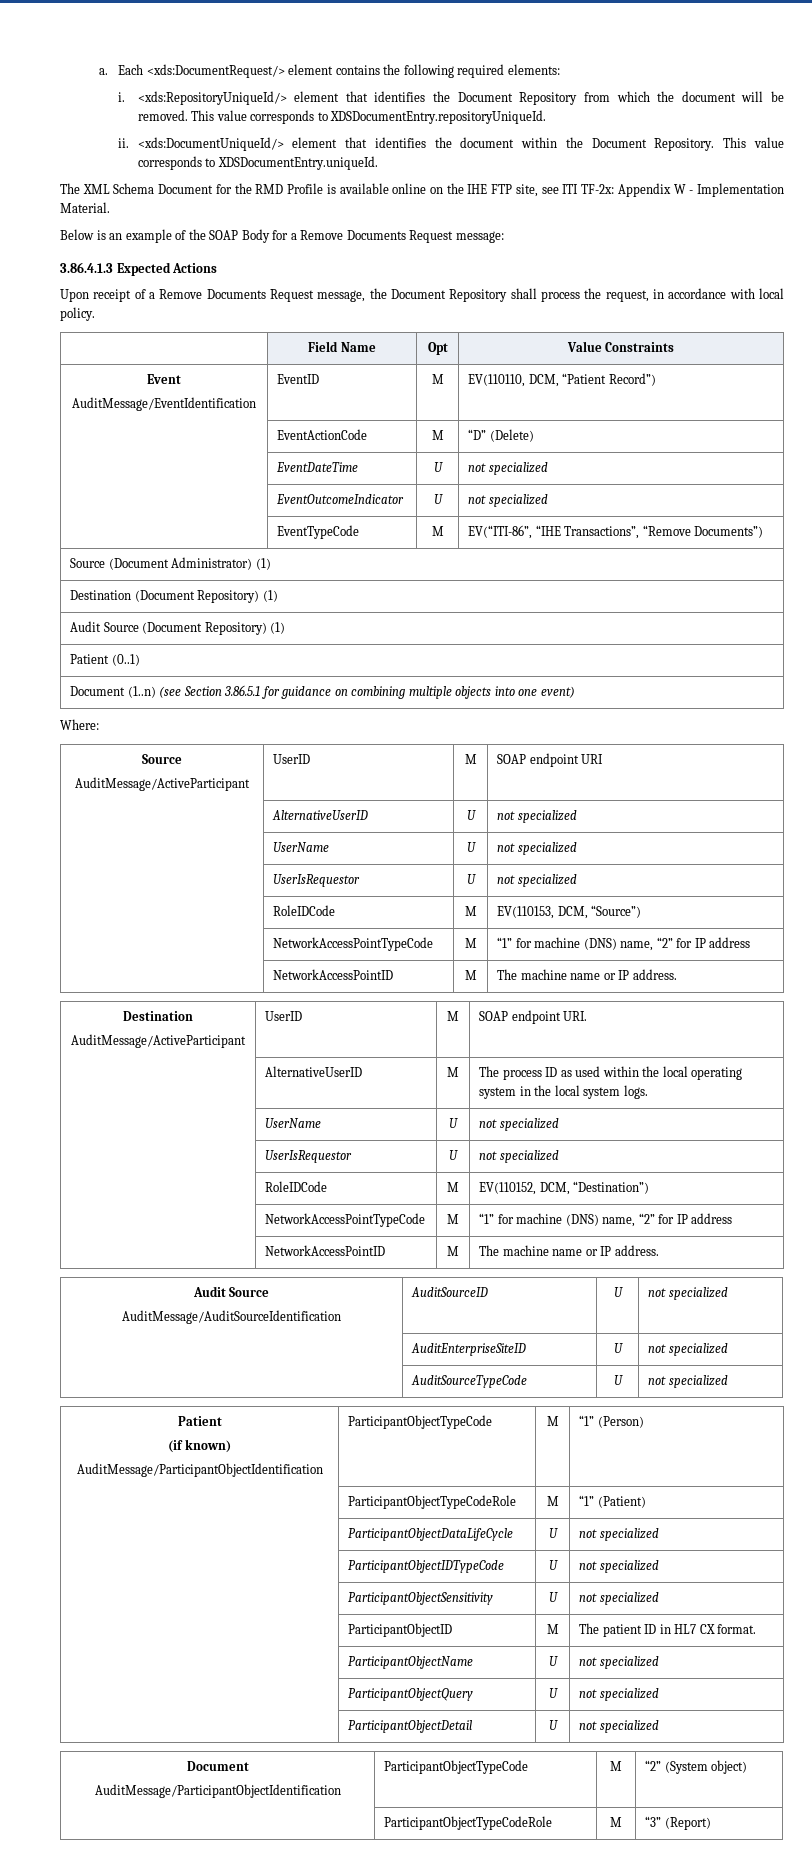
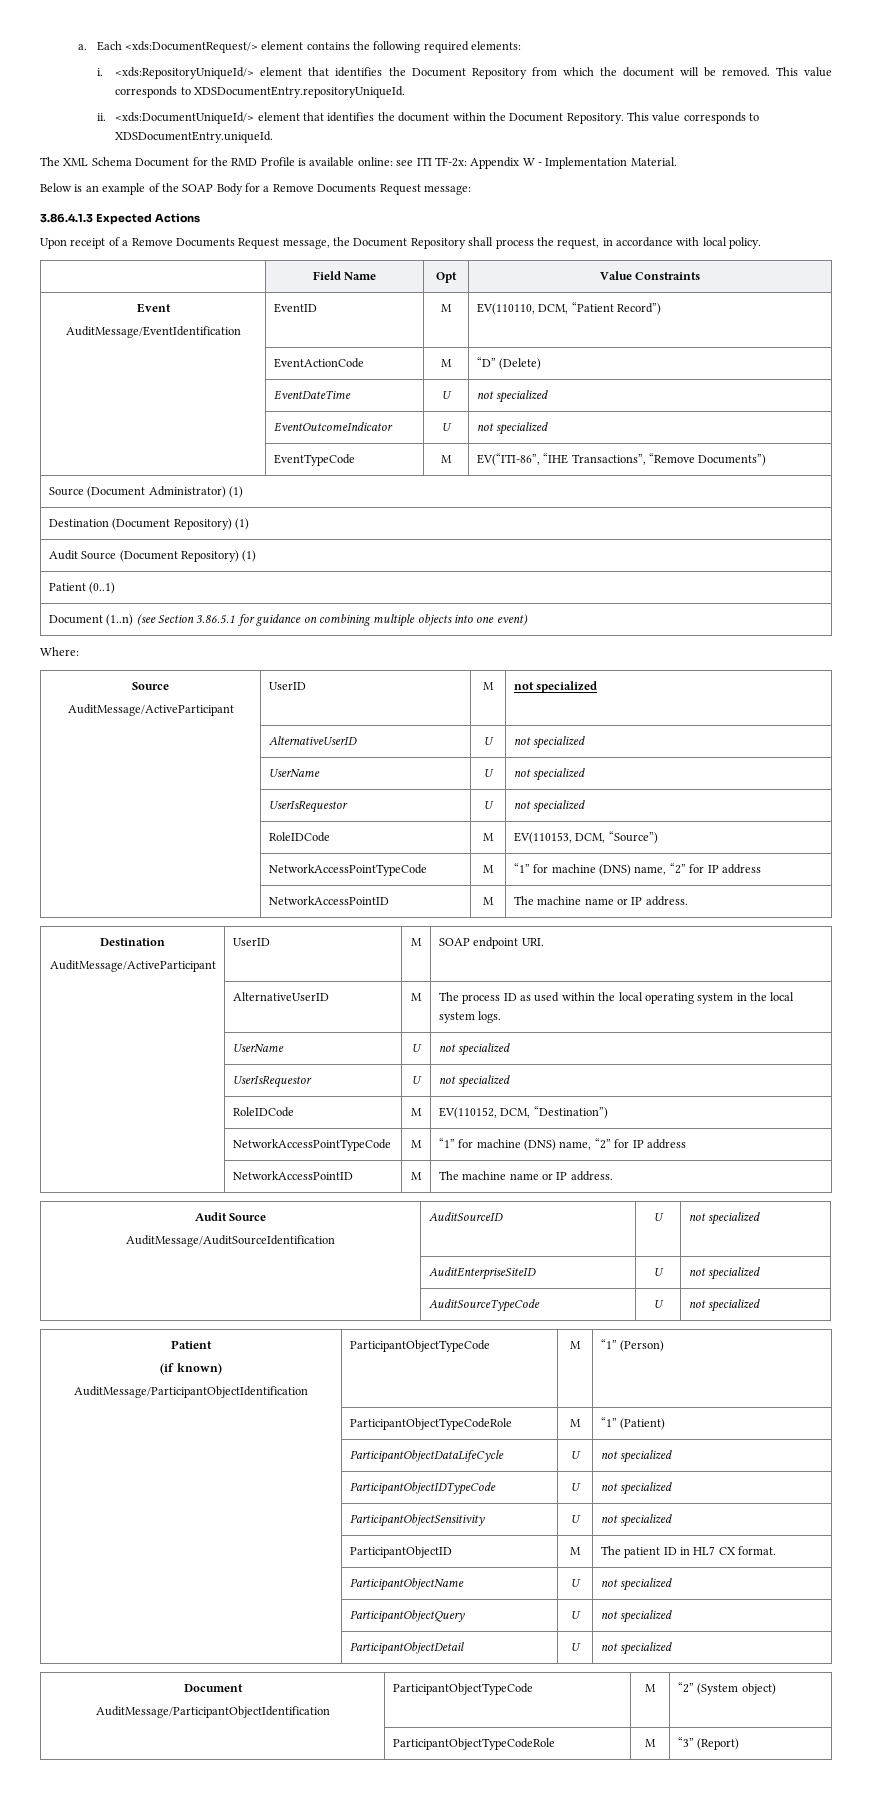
[392,183,538,197] online on the IHE FTP site, -> [357,157,393,166] online:
[497,753,604,767] SOAP endpoint URI -> [513,681,598,693] not specialized

